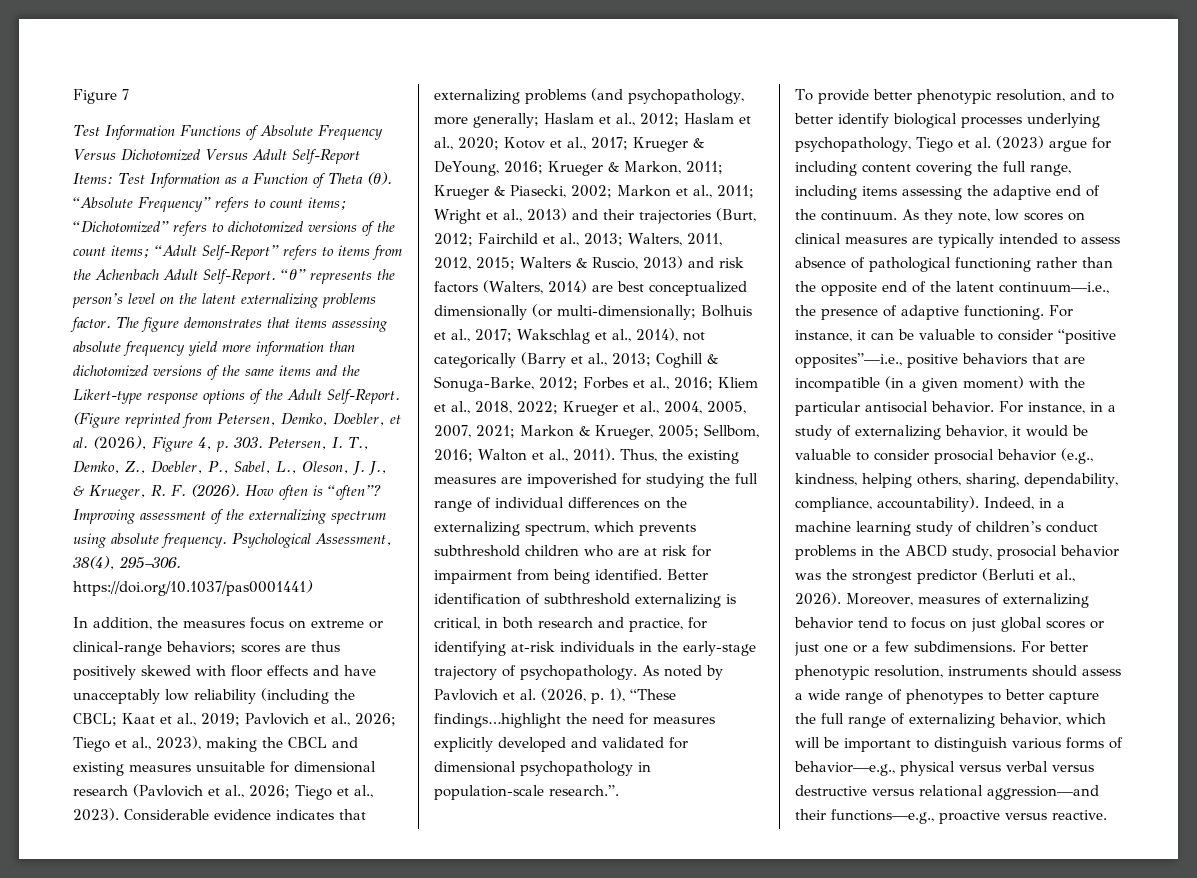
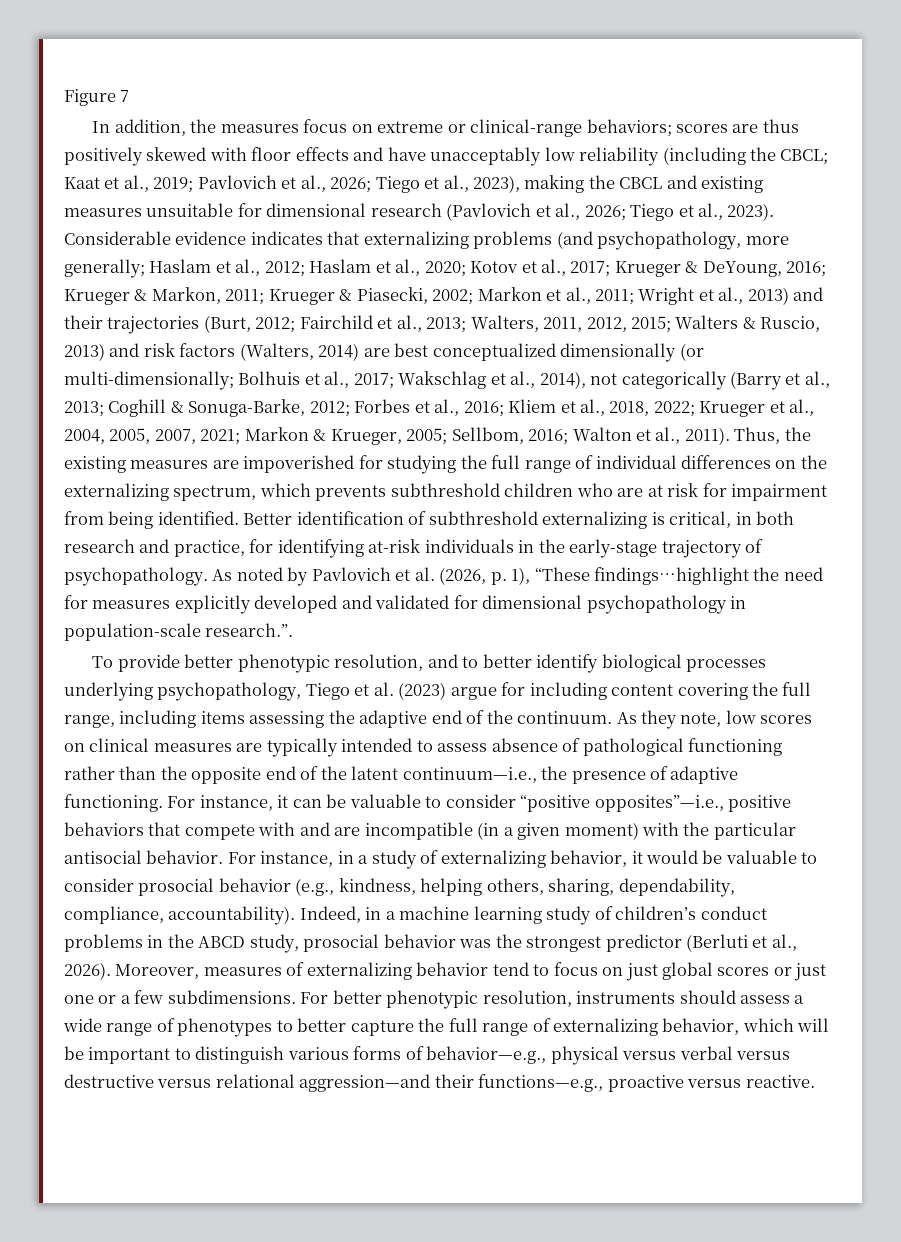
[73,125,383,140] [73,149,360,164] [73,172,392,188] [73,197,347,212] [73,221,395,236] [73,245,402,260] [73,269,395,284] [72,293,376,308] [70,317,388,332] [73,341,355,356] [73,365,360,380] [73,389,400,404] [73,412,401,428] [73,436,369,452] [73,461,387,475] [73,484,382,500] [73,509,386,524] [73,533,392,548] [73,556,181,570] [73,580,313,596] // Test Information Functions of Absolute Frequency Versus Dichotomized Versus Adult Self-Report Items: Test Information as a Function of Theta (θ). “Absolute Frequency” refers to count items; “Dichotomized” refers to dichotomized versions of the count items; “Adult Self-Report” refers to items from the Achenbach Adult Self-Report. “θ” represents the person’s level on the latent externalizing problems factor. The figure demonstrates that items assessing absolute frequency yield more information than dichotomized versions of the same items and the Likert-type response options of the Adult Self-Report. (Figure reprinted from Petersen, Demko, Doebler, et al. (2026), Figure 4, p. 303. Petersen, I. T., Demko, Z., Doebler, P., Sabel, L., Oleson, J. J., & Krueger, R. F. (2026). How often is “often”? Improving assessment of the externalizing spectrum using absolute frequency. Psychological Assessment, 38(4), 295–306. https://doi.org/10.1037/pas0001441) -> (130, 96) none
(1059, 358) none -> [184,822,330,840] compete with and

